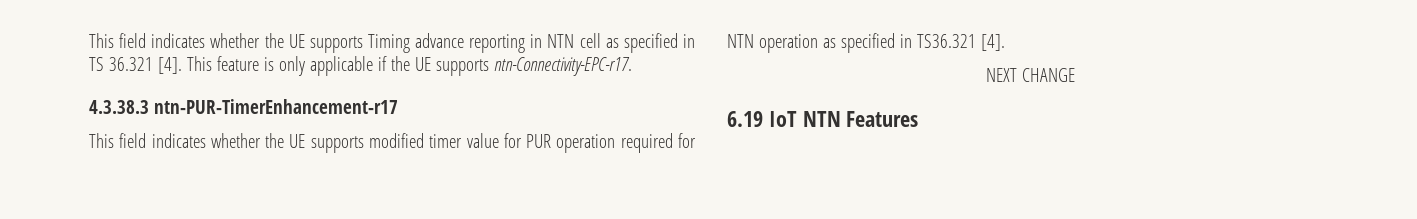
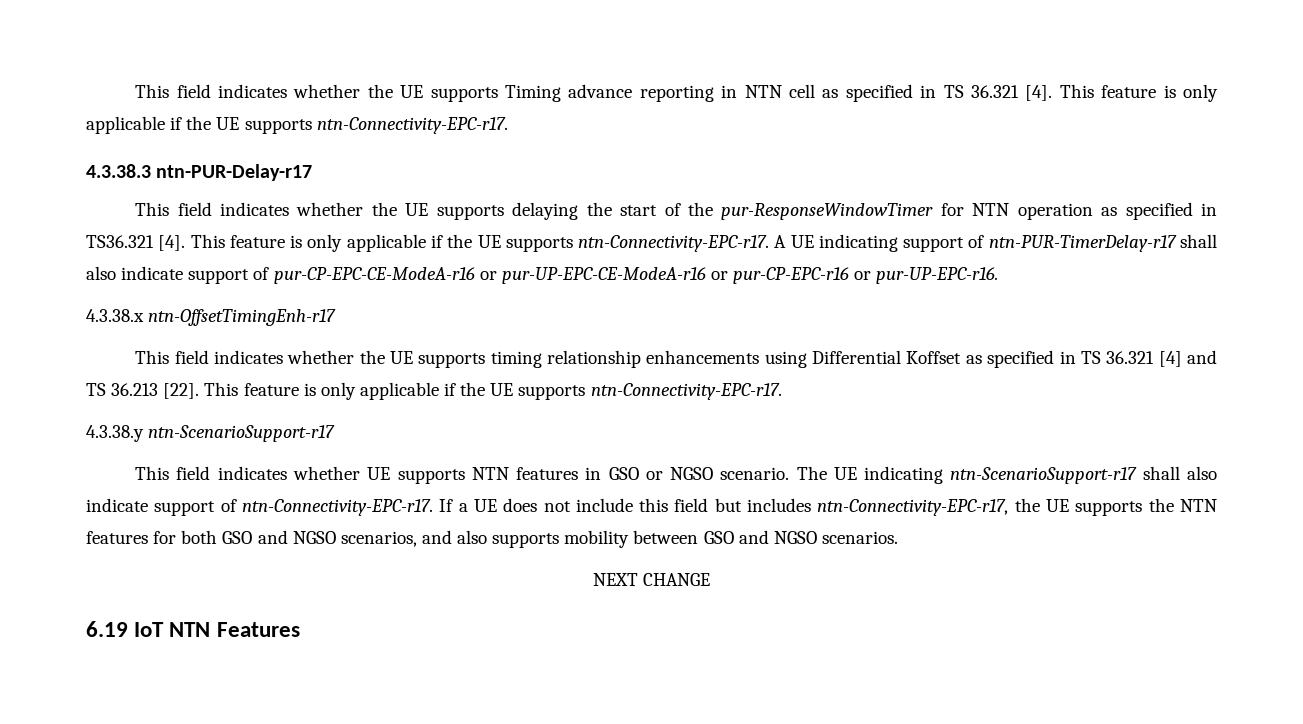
[154,99,398,114] [89,133,673,153] ntn-PUR-TimerEnhancement-r17 // This field indicates whether the UE supports modified timer value for PUR operation required -> [156,164,313,181] [135,202,934,220] ntn-PUR-Delay-r17 // This field indicates whether the UE supports delaying the start of the pur-ResponseWindowTimer
(1005, 42) none -> [190,234,1218,252] [86,266,999,284] [86,309,337,326] [135,350,1217,368] [86,382,782,400] [86,425,336,442] [135,466,1217,484] [86,498,1217,516] [86,530,898,548] This feature is only applicable if the UE supports ntn-Connectivity-EPC-r17. A UE indicating support of ntn-PUR-TimerDelay-r17 shall also indicate support of pur-CP-EPC-CE-ModeA-r16 or pur-UP-EPC-CE-ModeA-r16 or pur-CP-EPC-r16 or pur-UP-EPC-r16. // 4.3.38.x ntn-OffsetTimingEnh-r17 // This field indicates whether the UE supports timing relationship enhancements using Differential Koffset as specified in TS 36.321 [4] and TS 36.213 [22]. This feature is only applicable if the UE supports ntn-Connectivity-EPC-r17. // 4.3.38.y ntn-ScenarioSupport-r17 // This field indicates whether UE supports NTN features in GSO or NGSO scenario. The UE indicating ntn-ScenarioSupport-r17 shall also indicate support of ntn-Connectivity-EPC-r17. If a UE does not include this field but includes ntn-Connectivity-EPC-r17, the UE supports the NTN features for both GSO and NGSO scenarios, and also supports mobility between GSO and NGSO scenarios.

